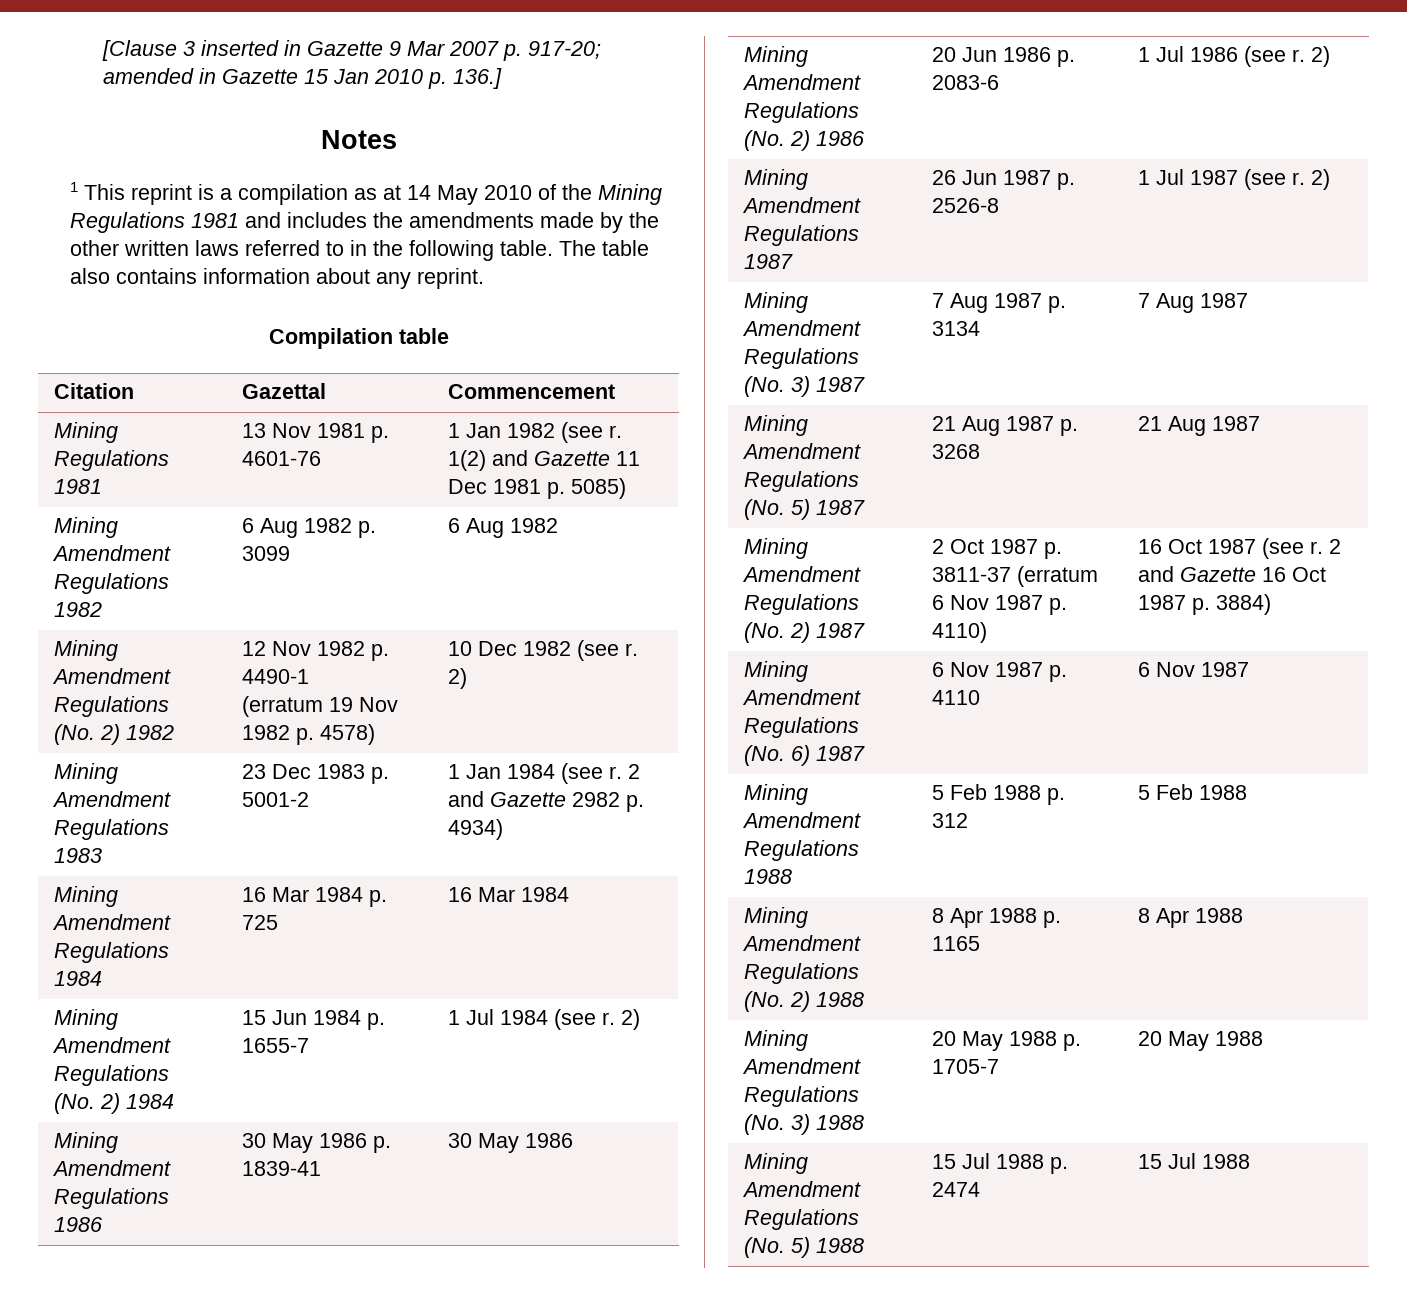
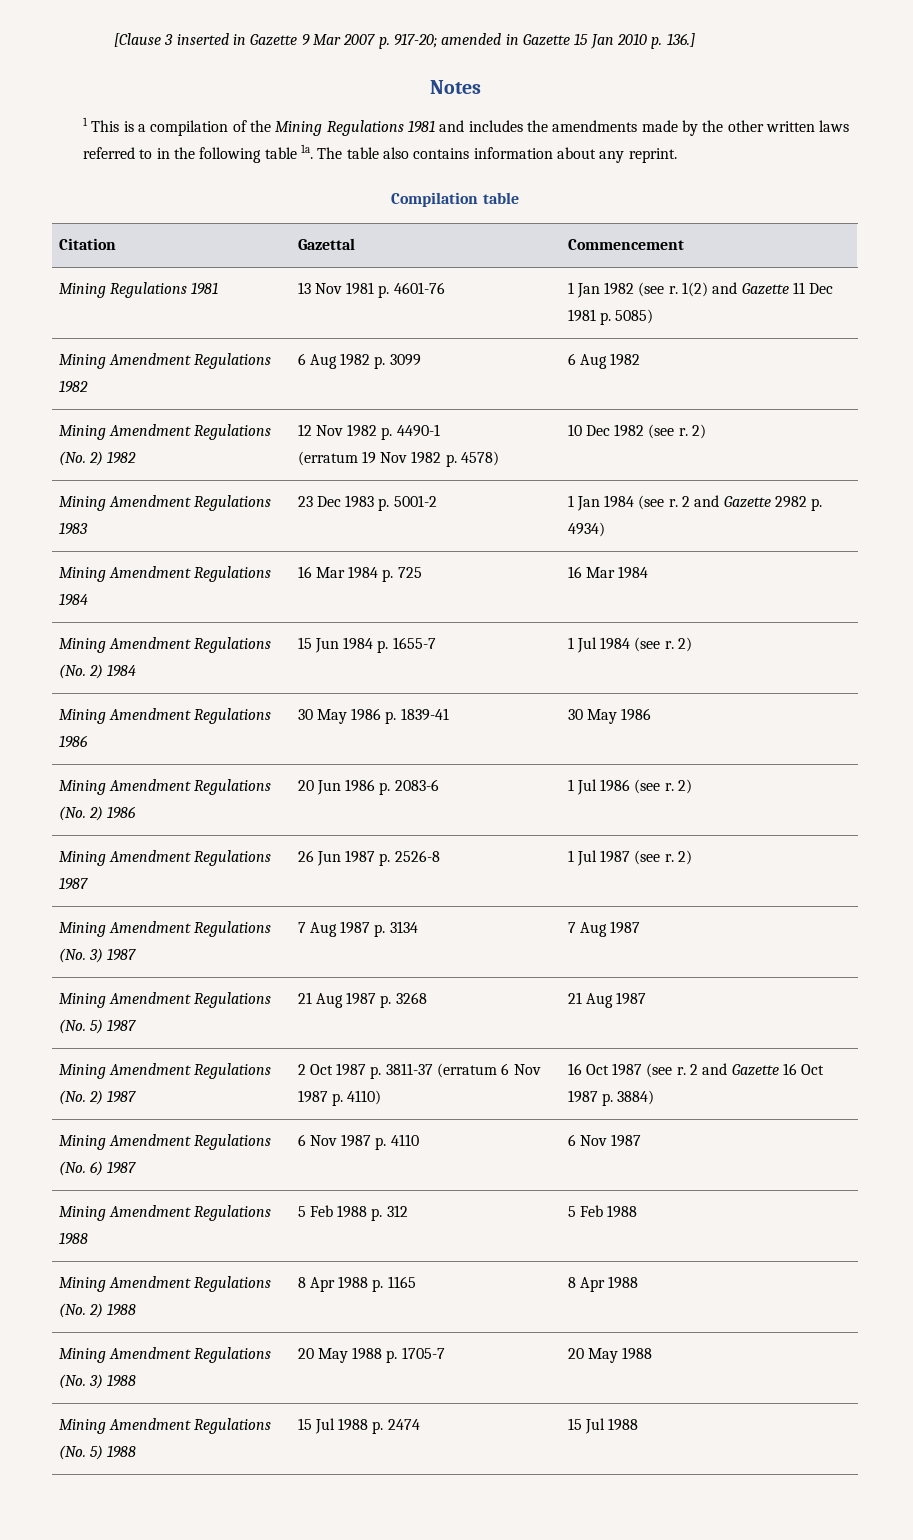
[131,184,193,205] reprint -> (120, 126) none
[354,185,533,205] as at 14 May 2010 -> (229, 128) none
[500,240,554,256] table. -> [264,144,313,159] table 1a.

